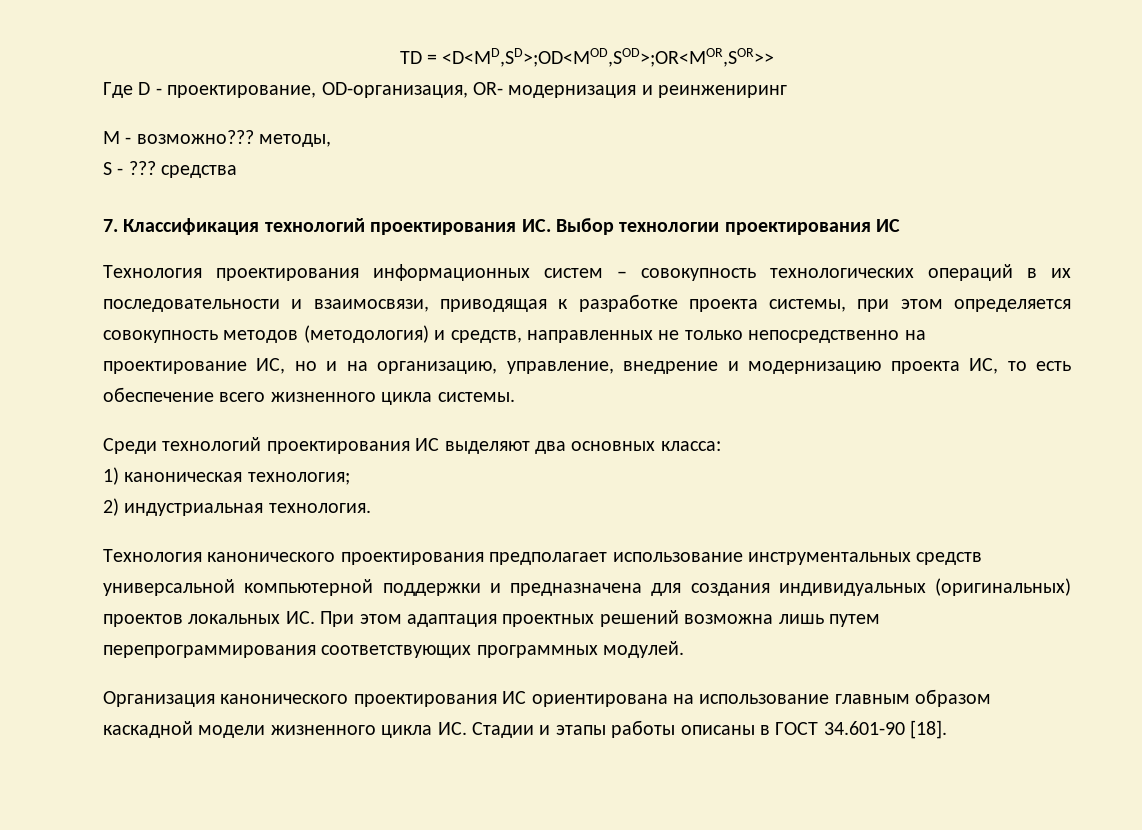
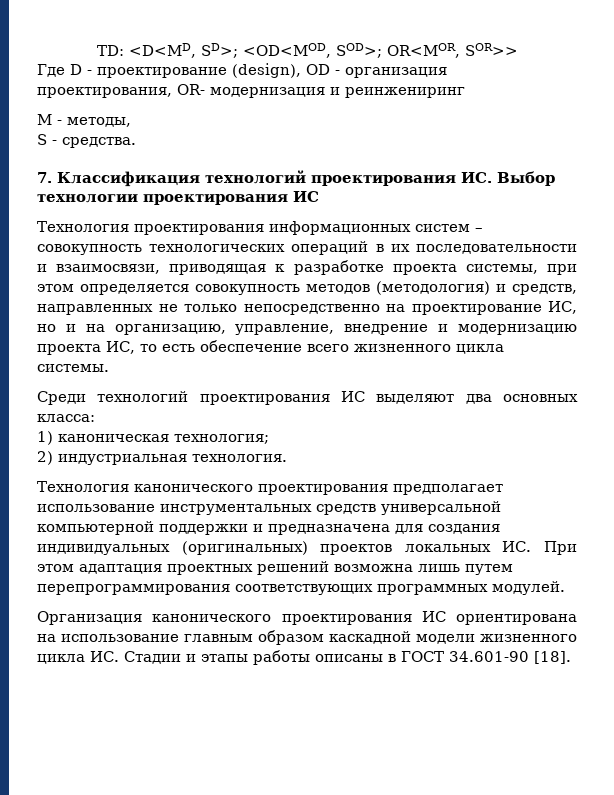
[399,48,775,67] [103,82,468,98] TD = <D<MD,SD>;OD<MOD,SOD>;OR<MOR,SOR>> // Где D - проектирование, OD-организация, -> [96,43,518,58] [37,63,447,78] [37,87,172,98] TD: <D<MD, SD>; <OD<MOD, SOD>; OR<MOR, SOR>> // Где D - проектирование (design), OD - организация проектирования,
[136,130,254,144] возможно??? -> (62, 122) none
[128,161,238,178] ??? средства -> [62,137,136,148] средства.

